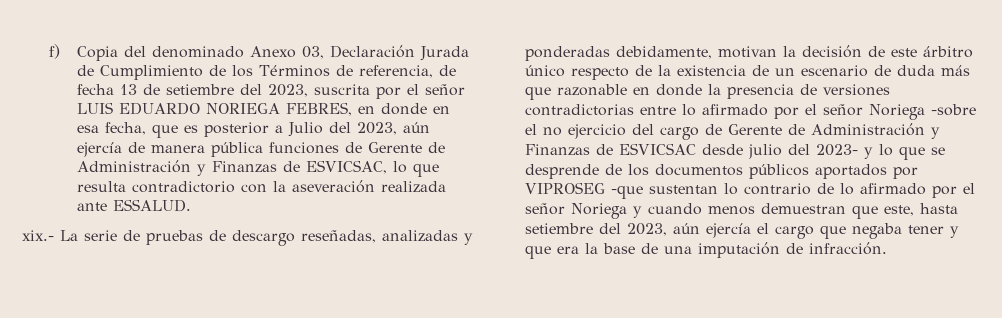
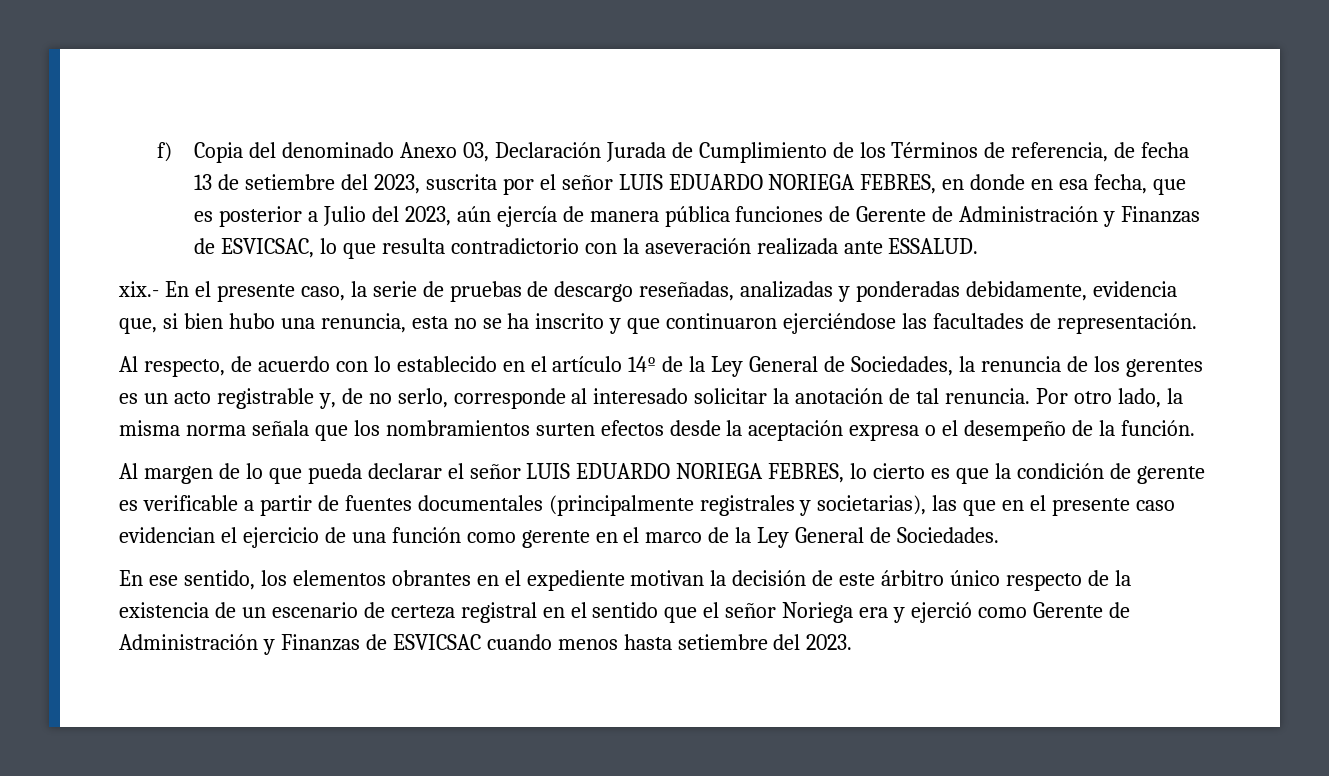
[60,230,78,241] La -> [164,281,367,302] En el presente caso, la
(712, 52) none -> [1093,281,1178,297] [119,313,1197,334] [119,356,1203,377] [119,388,1183,409] [119,420,1195,441] [119,463,1205,484] [119,495,1176,516] [119,527,1000,548] [119,570,625,591] evidencia que, si bien hubo una renuncia, esta no se ha inscrito y que continuaron ejerciéndose las facultades de representación. // Al respecto, de acuerdo con lo establecido en el artículo 14º de la Ley General de Sociedades, la renuncia de los gerentes es un acto registrable y, de no serlo, corresponde al interesado solicitar la anotación de tal renuncia. Por otro lado, la misma norma señala que los nombramientos surten efectos desde la aceptación expresa o el desempeño de la función. // Al margen de lo que pueda declarar el señor LUIS EDUARDO NORIEGA FEBRES, lo cierto es que la condición de gerente es verificable a partir de fuentes documentales (principalmente registrales y societarias), las que en el presente caso evidencian el ejercicio de una función como gerente en el marco de la Ley General de Sociedades. // En ese sentido, los elementos obrantes en el expediente
[897,65,970,76] [525,84,890,100] [525,104,976,120] [525,124,722,140] duda más que razonable en donde la presencia de versiones contradictorias entre lo afirmado por el señor Noriega -sobre el no ejercicio del cargo de -> [390,602,1027,623] certeza registral en el sentido que el señor Noriega era y ejerció como
[702,144,945,160] [525,164,918,179] [525,182,975,199] [525,203,958,219] [525,223,959,239] [525,242,887,259] desde julio del 2023- y lo que se desprende de los documentos públicos aportados por VIPROSEG -que sustentan lo contrario de lo afirmado por el señor Noriega y cuando menos demuestran que este, hasta setiembre del 2023, aún ejercía el cargo que negaba tener y que era la base de una imputación de infracción. -> [486,634,853,650] cuando menos hasta setiembre del 2023.

